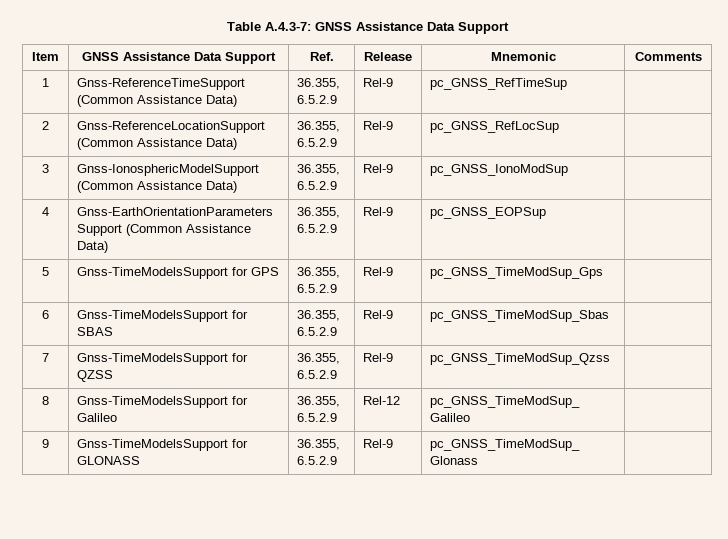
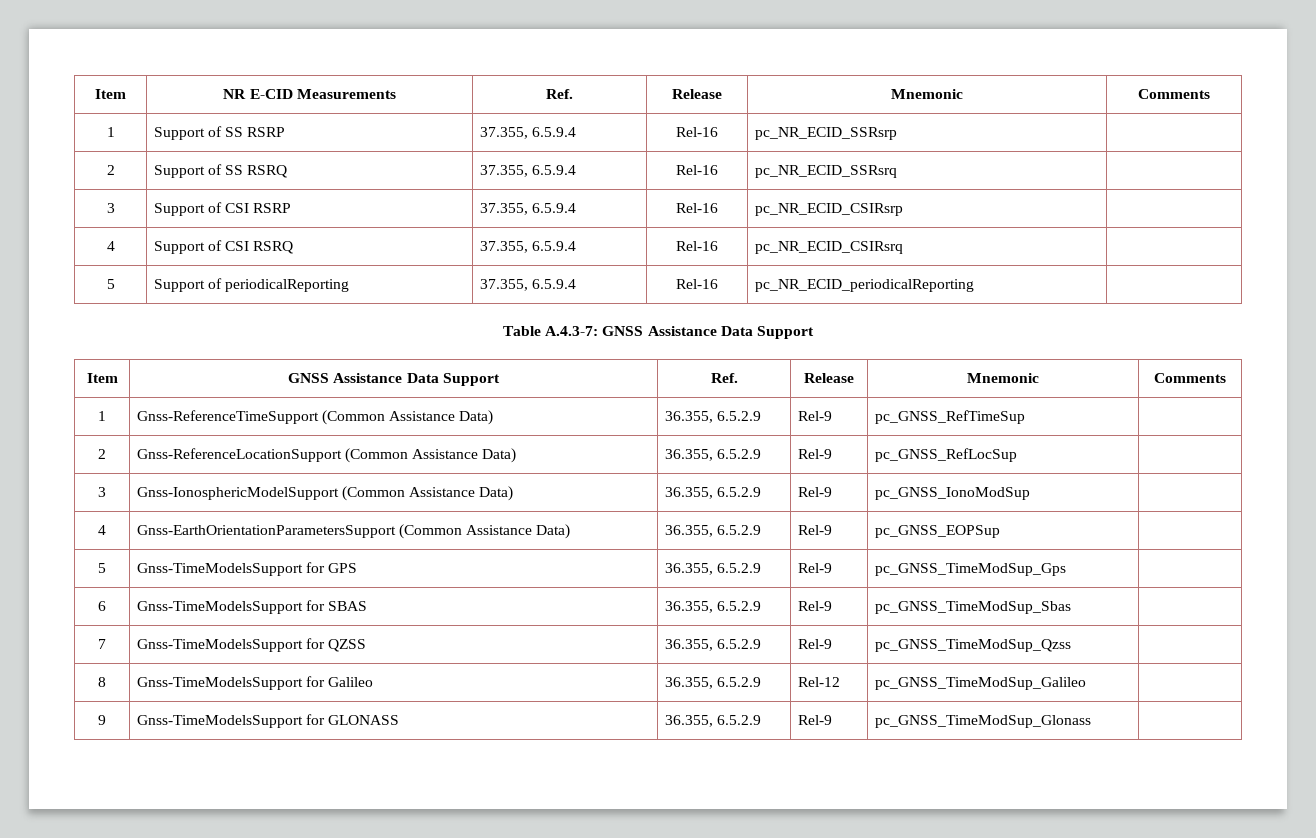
(226, 26) none -> [95,89,126,99] [223,89,396,99] [546,89,573,99] [672,89,722,99] [891,89,963,99] [1138,89,1210,99] [106,127,115,137] [153,126,286,140] [479,127,576,139] [676,127,718,137] [754,127,897,140] [106,165,115,175] [153,164,288,178] [479,165,576,177] [676,165,718,175] [754,165,897,178] [106,203,115,213] [153,202,292,216] [479,203,576,215] [676,203,718,213] [754,203,903,216] [106,241,115,251] [153,240,294,254] [479,241,576,253] [676,241,718,251] [754,241,903,254] [106,279,115,289] [153,278,350,292] [479,279,576,291] [676,279,718,289] [754,279,974,292] Item | NR E-CID Measurements | Ref. | Release | Mnemonic | Comments // 1 | Support of SS RSRP | 37.355, 6.5.9.4 | Rel-16 | pc_NR_ECID_SSRsrp | // 2 | Support of SS RSRQ | 37.355, 6.5.9.4 | Rel-16 | pc_NR_ECID_SSRsrq | // 3 | Support of CSI RSRP | 37.355, 6.5.9.4 | Rel-16 | pc_NR_ECID_CSIRsrp | // 4 | Support of CSI RSRQ | 37.355, 6.5.9.4 | Rel-16 | pc_NR_ECID_CSIRsrq | // 5 | Support of periodicalReporting | 37.355, 6.5.9.4 | Rel-16 | pc_NR_ECID_periodicalReporting | //

